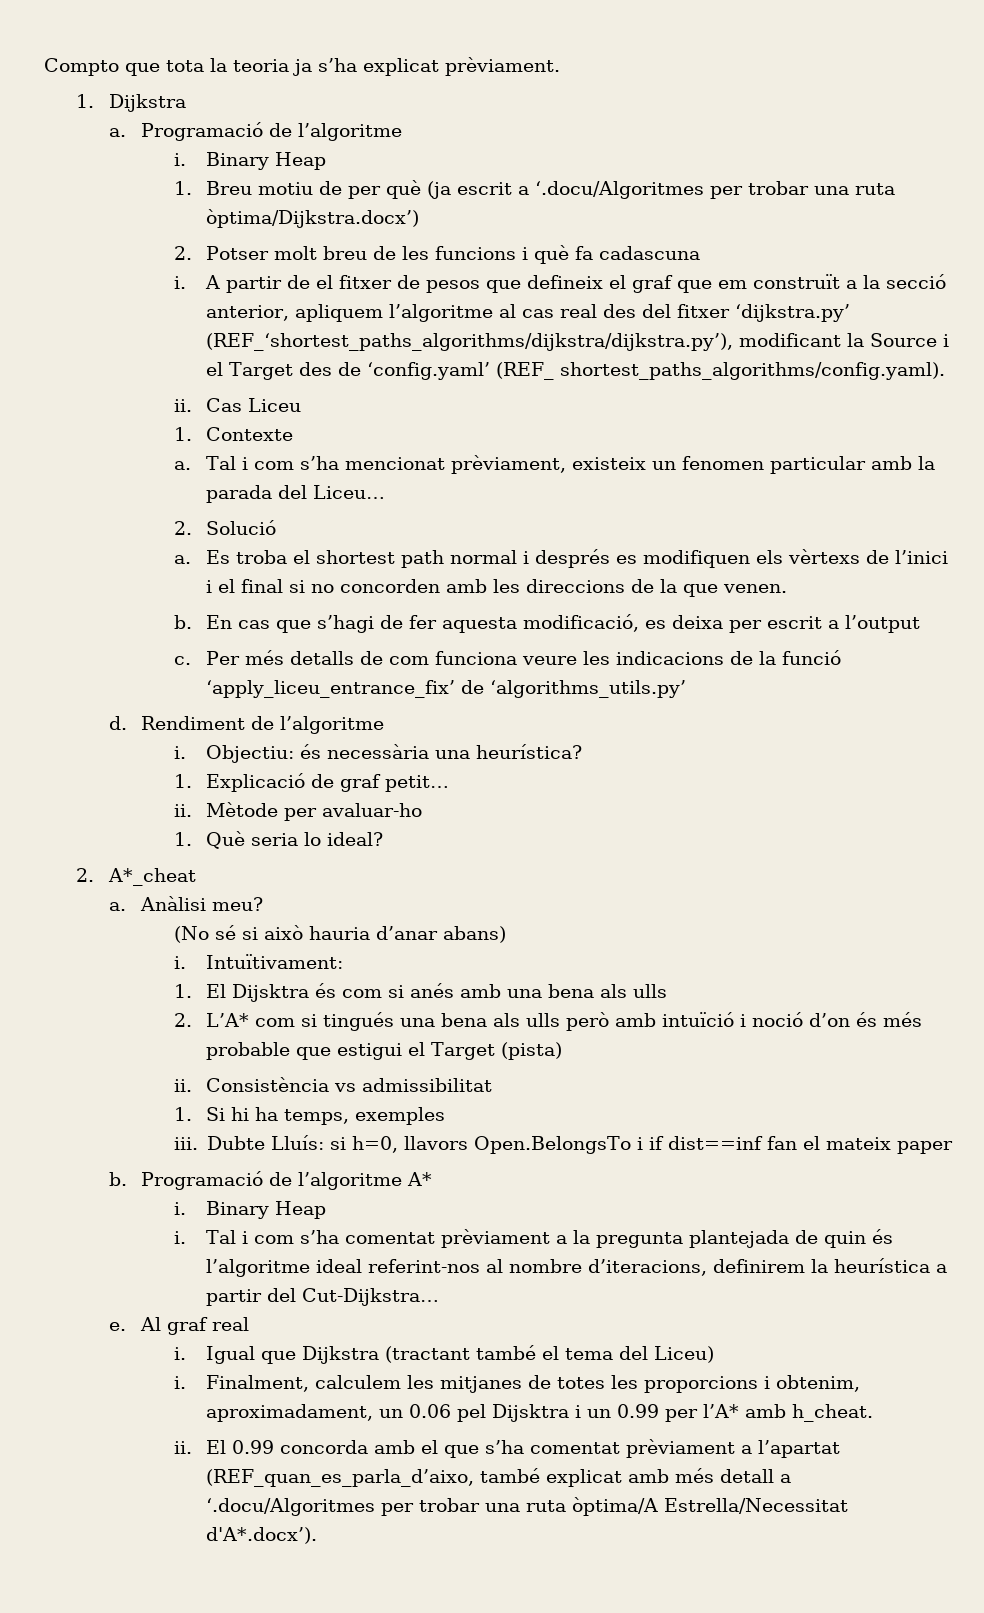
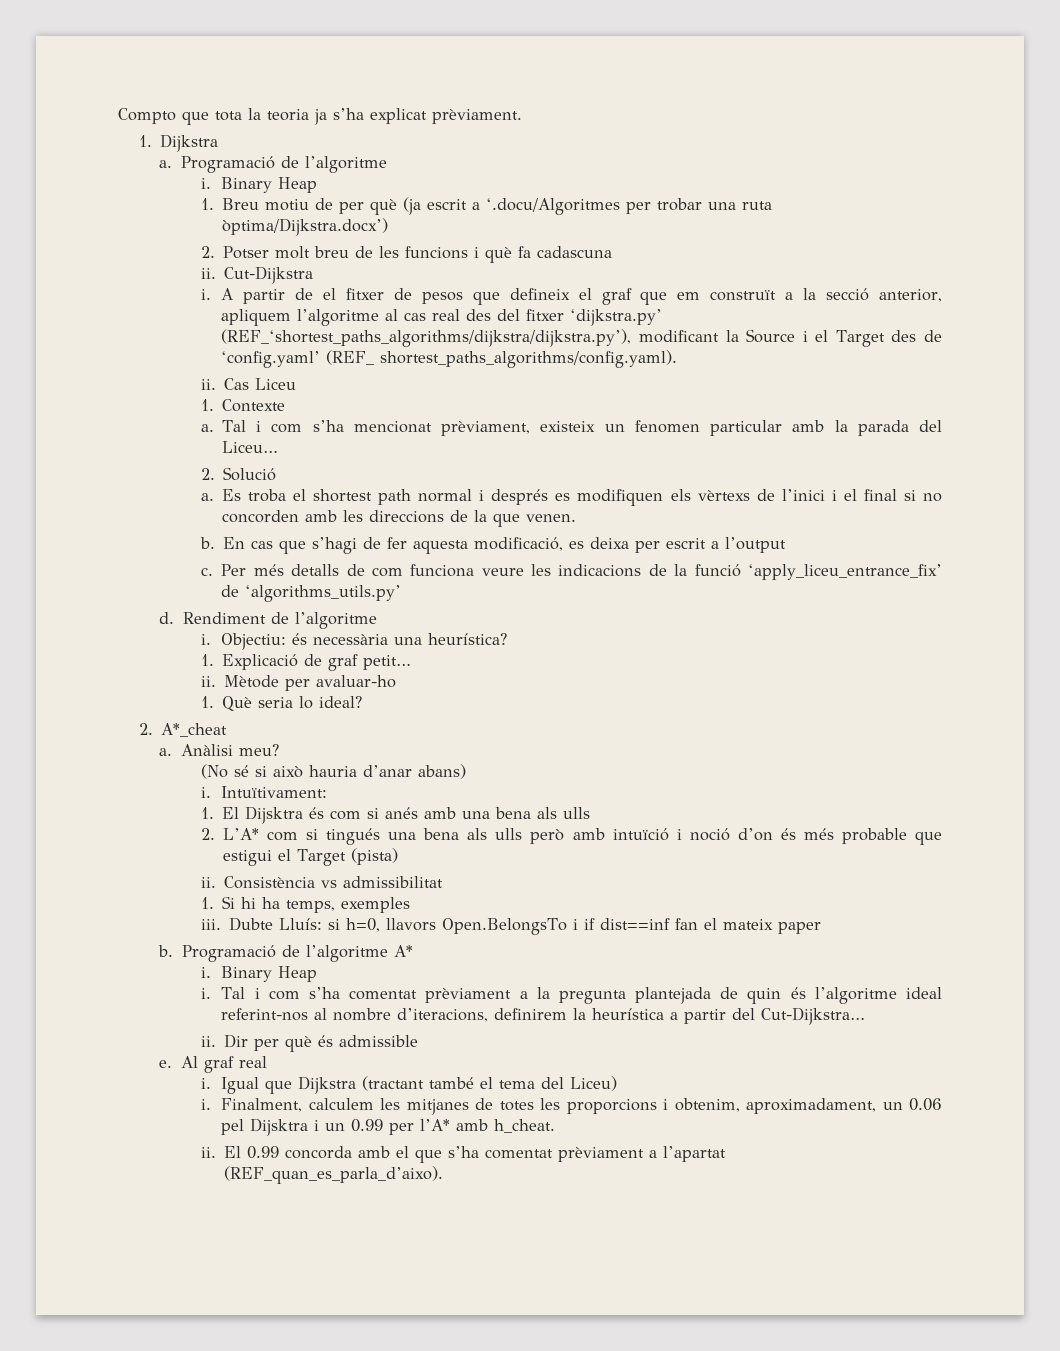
(701, 253) none -> [200,266,313,284] // ii. Cut-Dijkstra
(440, 1297) none -> [200,1034,418,1052] // ii. Dir per què és admissible
[206,1468,792,1487] [206,1497,849,1516] [206,1527,318,1544] (REF_quan_es_parla_d’aixo, també explicat amb més detall a ‘.docu/Algoritmes per trobar una ruta òptima/A Estrella/Necessitat d'A*.docx’). -> [223,1166,443,1184] (REF_quan_es_parla_d’aixo).

